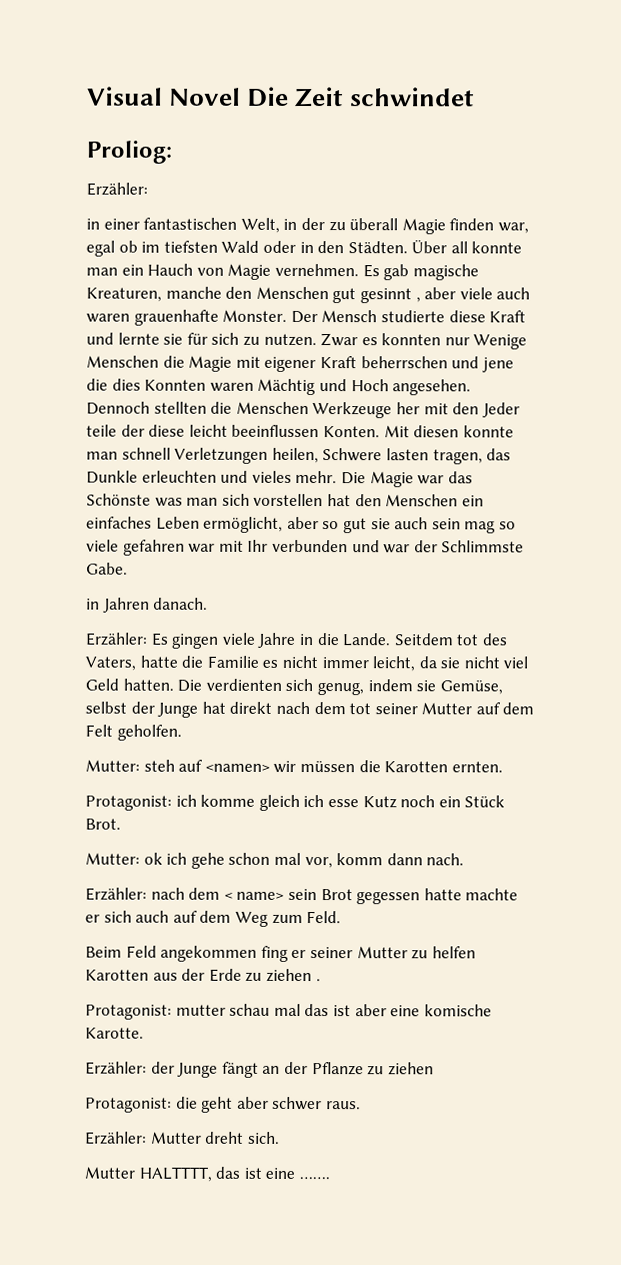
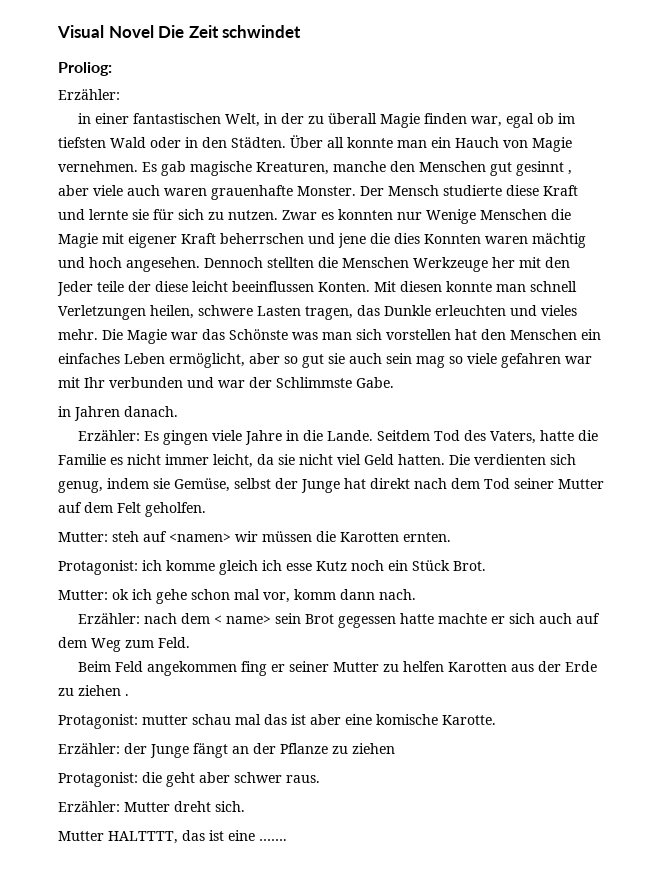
[257,378,389,396] Mächtig und Hoch -> [532,233,586,248] [58,257,122,268] mächtig und hoch
[322,448,429,462] Schwere lasten -> [198,305,301,316] schwere Lasten
[456,634,479,646] tot -> [433,430,460,441] Tod
[349,703,372,715] tot -> [484,478,510,489] Tod

